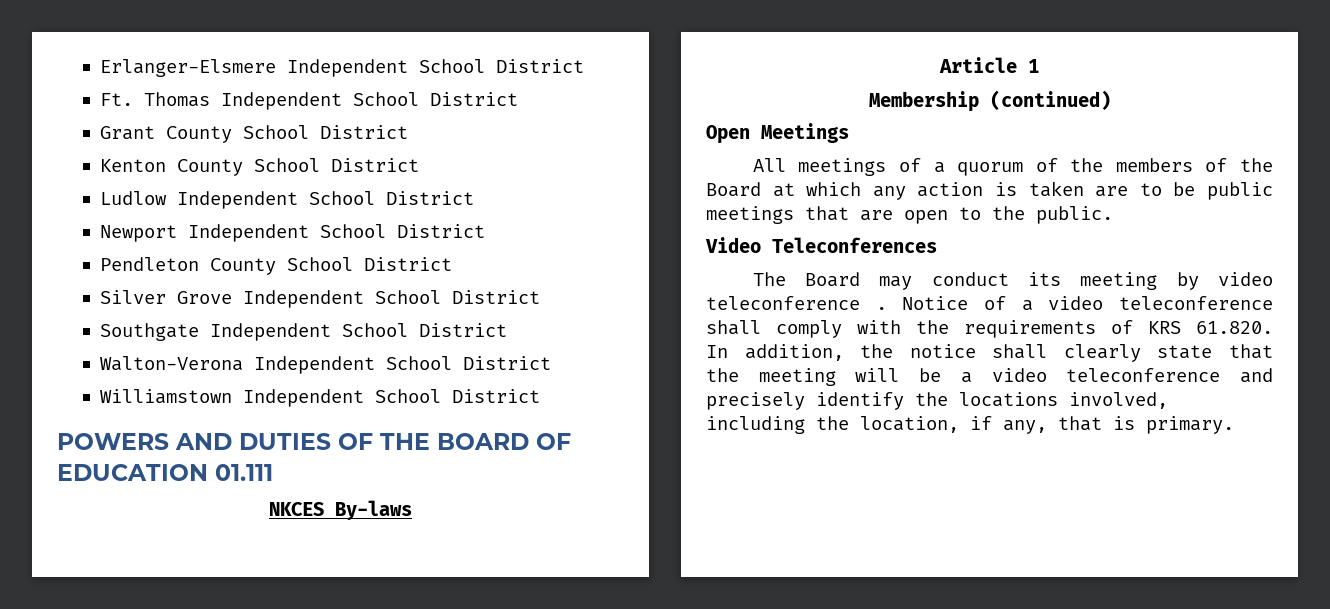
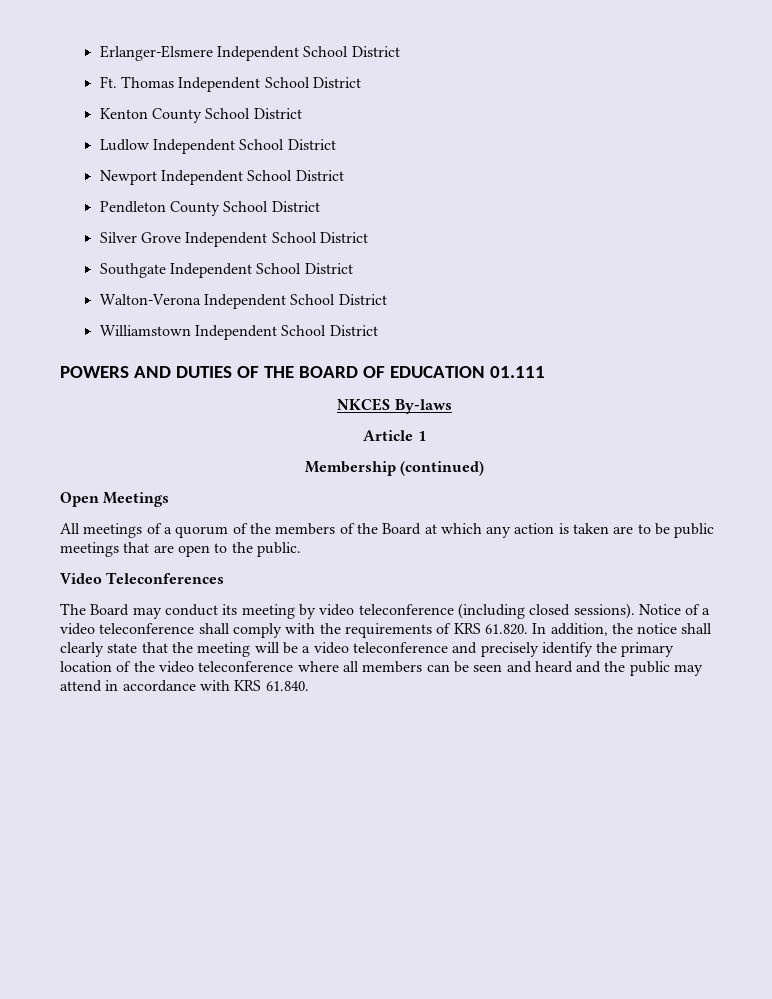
[100,125,409,143] // Grant County School District -> (362, 82) none
[875,307,887,310] . -> [457,603,635,619] (including closed sessions).
[959,392,1168,409] [706,416,1234,434] locations involved, including the location, if any, that is primary. -> [621,642,675,657] [60,661,704,676] [60,680,309,692] primary location of the video teleconference where all members can be seen and heard and the public may attend in accordance with KRS 61.840.

